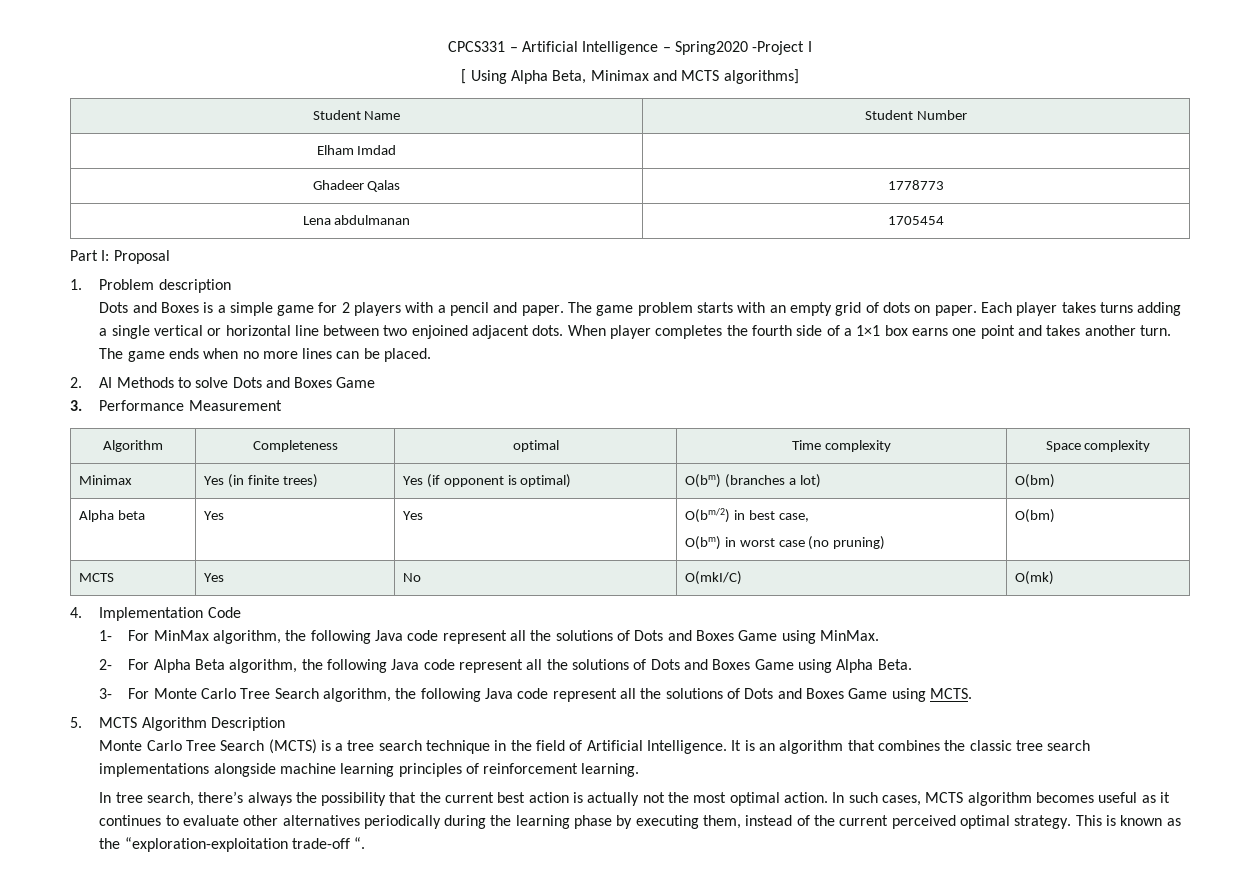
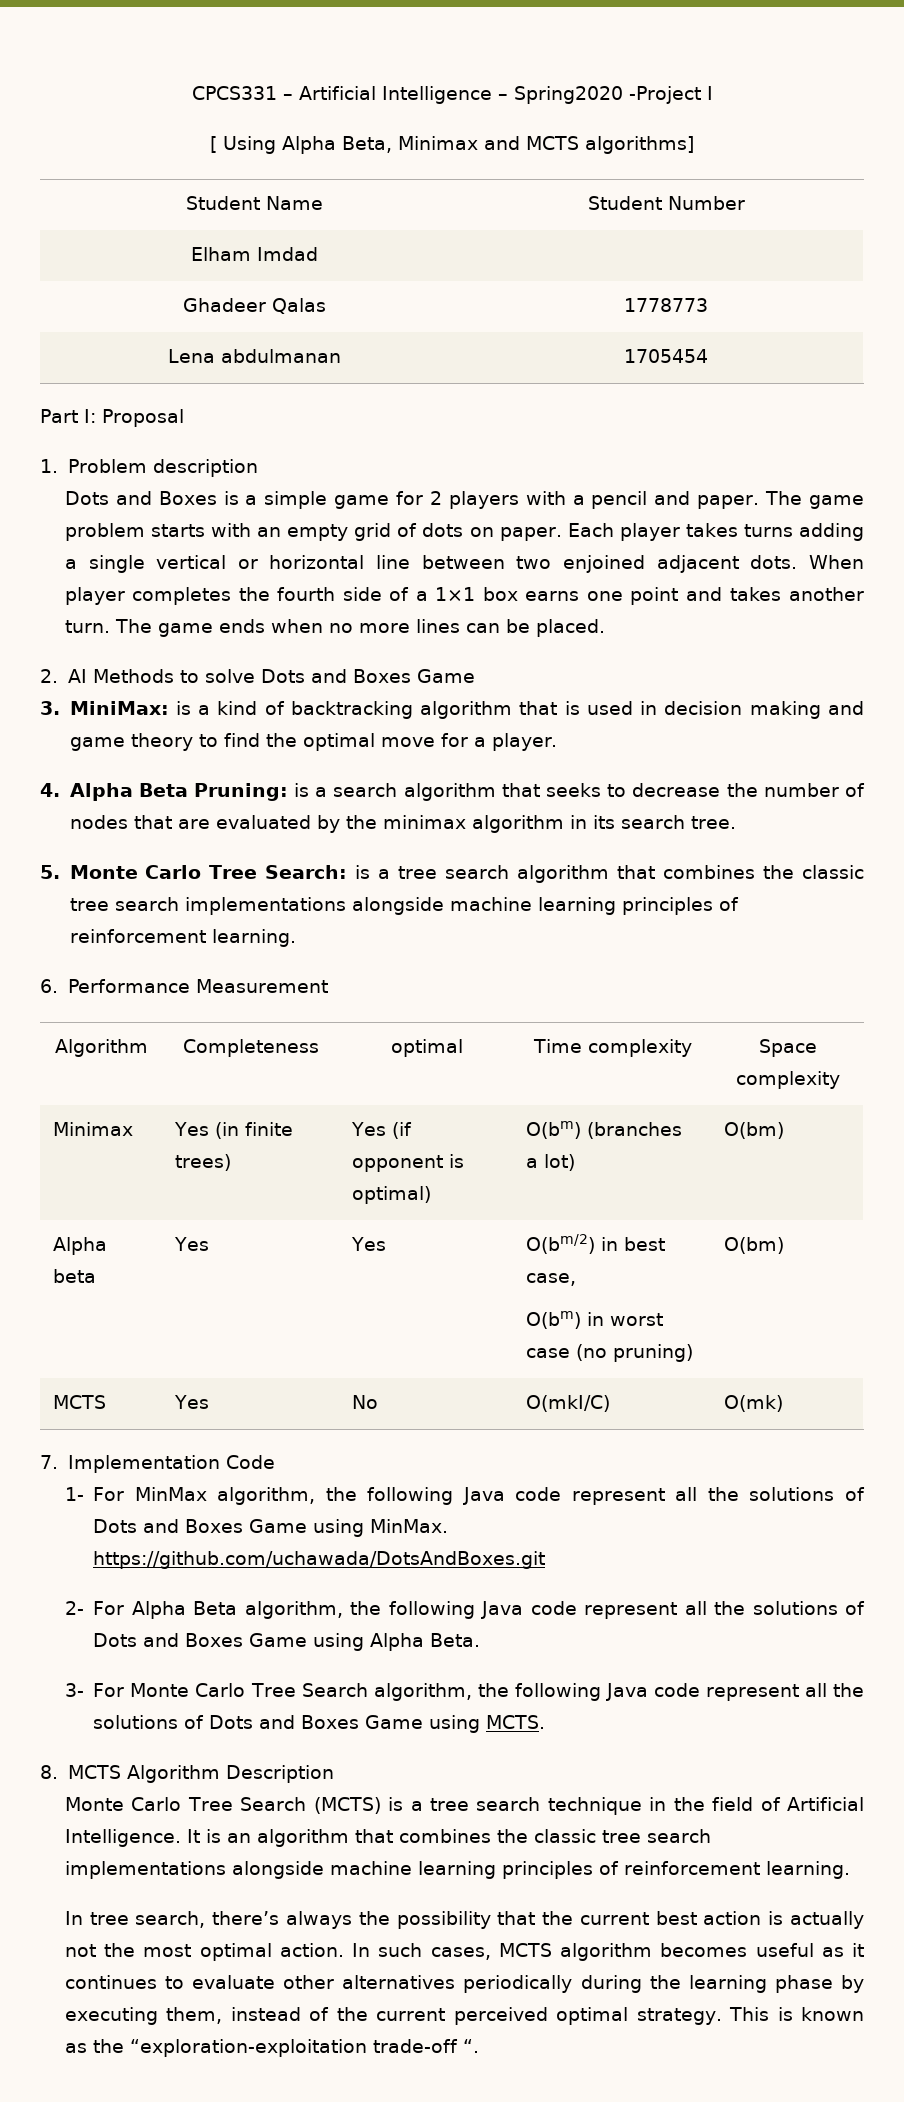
(82, 405) none -> [69,701,864,719] [69,733,558,751] [40,783,866,801] [69,815,736,833] [40,865,864,883] [69,897,739,915] [69,929,296,947] [40,979,58,993] MiniMax: is a kind of backtracking algorithm that is used in decision making and game theory to find the optimal move for a player. // 4. Alpha Beta Pruning: is a search algorithm that seeks to decrease the number of nodes that are evaluated by the minimax algorithm in its search tree. // 5. Monte Carlo Tree Search: is a tree search algorithm that combines the classic tree search implementations alongside machine learning principles of reinforcement learning. // 6.
[70,607,82,618] 4. -> [40,1455,58,1469] 7.
(879, 635) none -> [93,1551,546,1569] https://github.com/uchawada/DotsAndBoxes.git
[70,717,82,728] 5. -> [40,1765,58,1779] 8.

